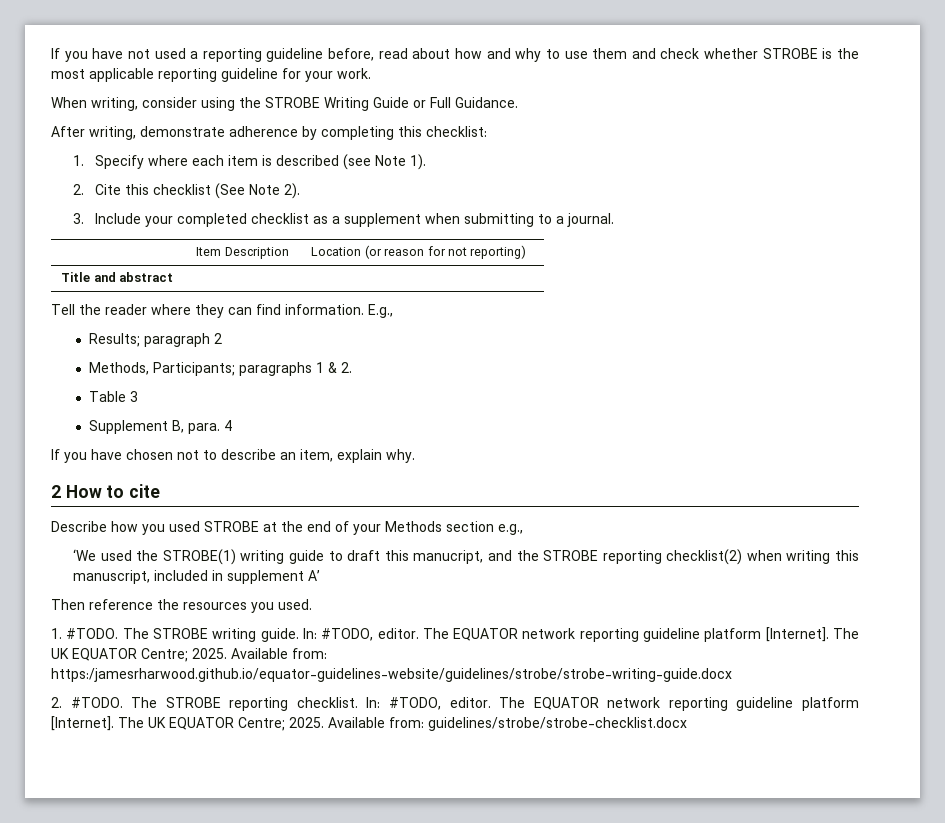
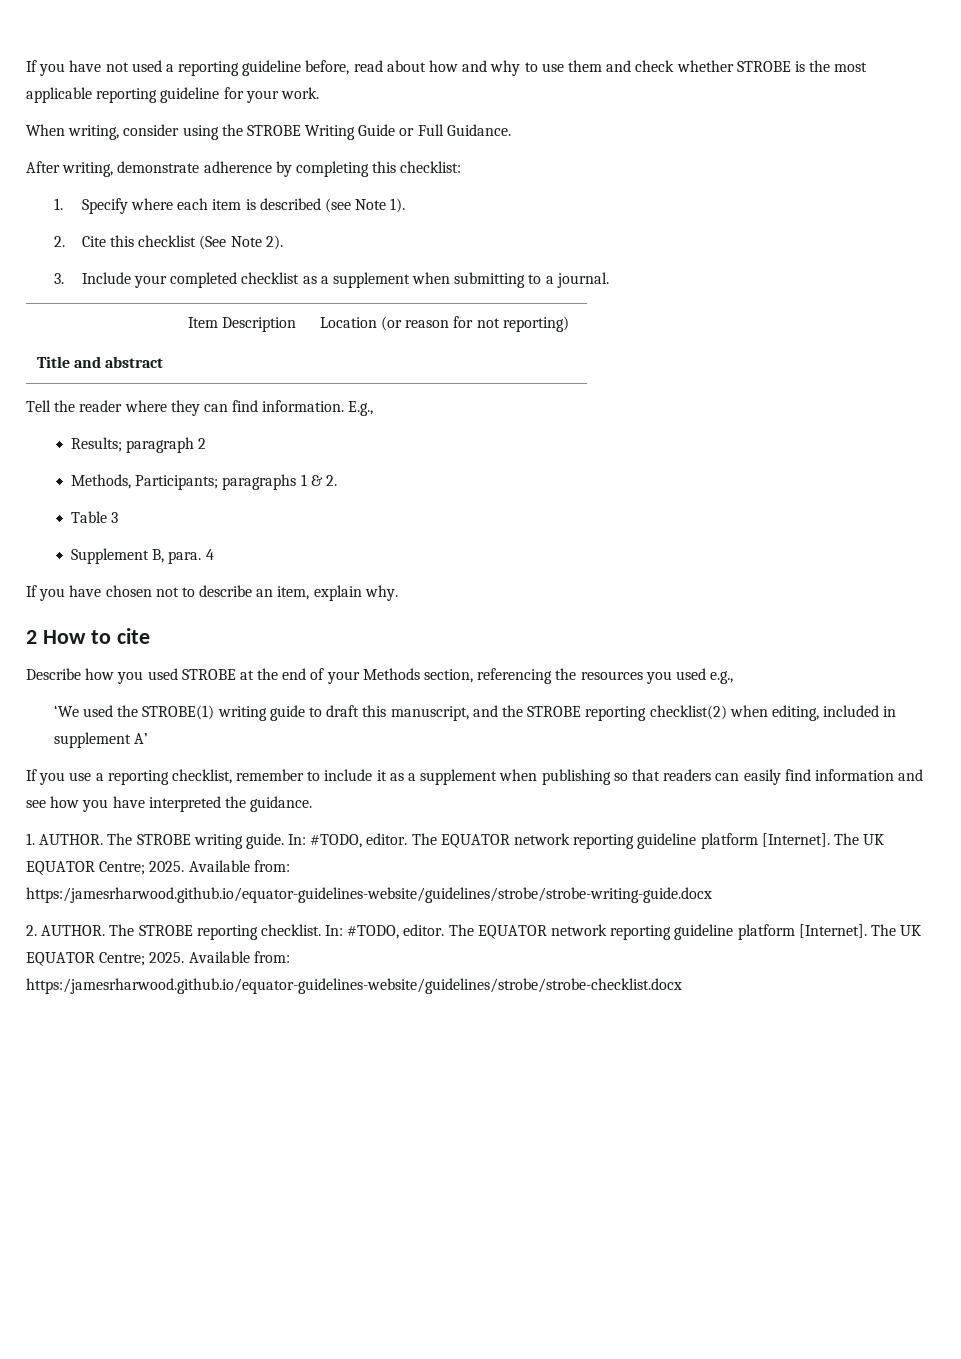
[446,521,494,532] section -> [424,668,706,684] section, referencing the resources you used
[413,550,484,564] manucript, -> [390,706,469,721] manuscript,
[786,550,860,564] [73,570,151,584] writing this manuscript, -> [771,705,819,721] editing,
[51,599,312,613] [51,628,119,639] Then reference the resources you used. // 1. #TODO. -> [26,769,924,785] [26,796,313,812] [26,833,104,845] If you use a reporting checklist, remember to include it as a supplement when publishing so that readers can easily find information and see how you have interpreted the guidance. // 1. AUTHOR.
[70,697,123,708] #TODO. -> [41,925,106,936] AUTHOR.
[428,717,687,731] guidelines/strobe/strobe-checklist.docx -> [26,978,682,994] https:/jamesrharwood.github.io/equator-guidelines-website/guidelines/strobe/strobe-checklist.docx

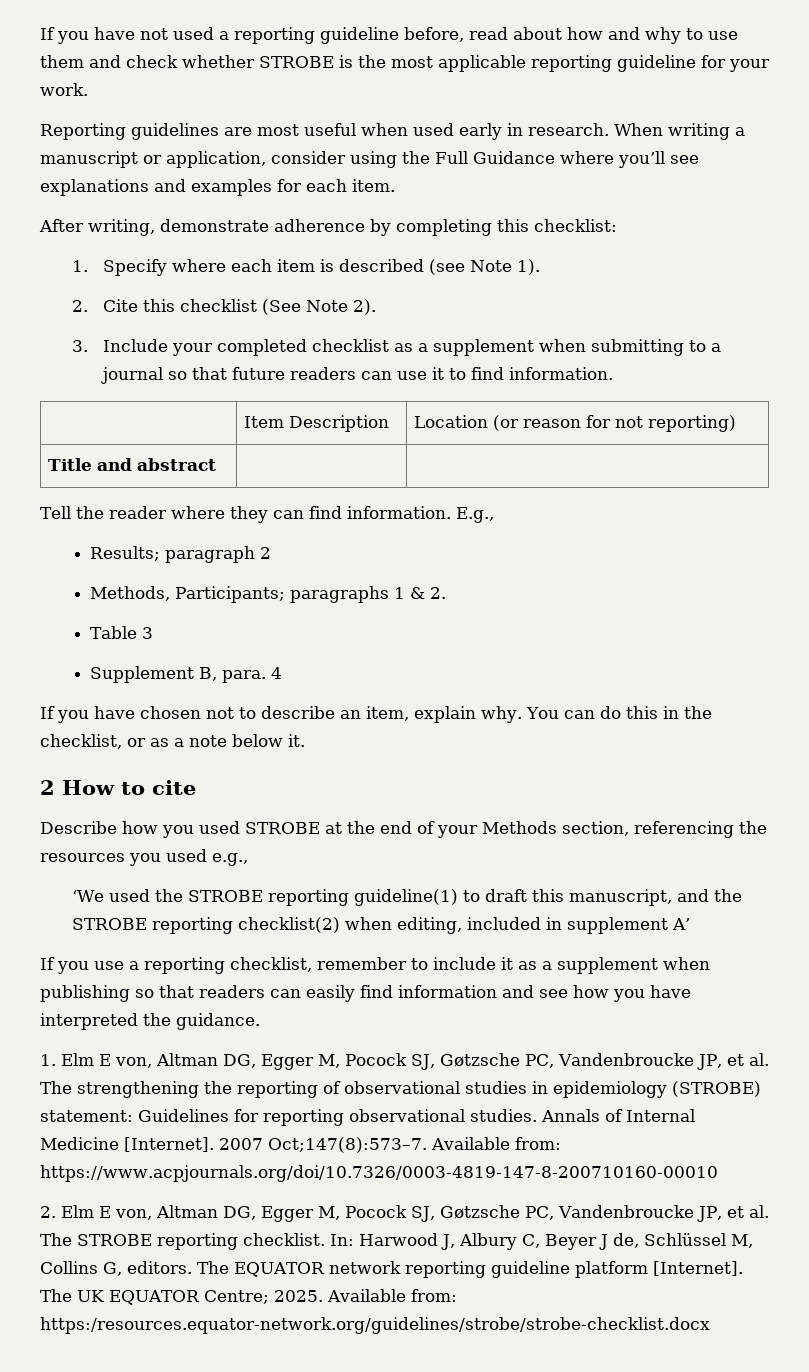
[26,124,511,140] When writing, consider using the STROBE Writing Guide or Full Guidance. -> [40,123,745,140] [40,151,699,168] [40,179,395,196] Reporting guidelines are most useful when used early in research. When writing a manuscript or application, consider using the Full Guidance where you’ll see explanations and examples for each item.
[556,272,609,288] journal. -> [101,367,614,384] journal so that future readers can use it to find information.
(398, 593) none -> [525,706,712,719] [40,734,305,749] You can do this in the checklist, or as a note below it.
[142,705,305,721] STROBE(1) writing guide -> [187,889,458,906] STROBE reporting guideline(1)
[39,833,408,849] AUTHOR. The STROBE writing guide. In: #TODO, editor. -> [61,1053,769,1070] [40,1081,761,1098] [40,1109,695,1126] [40,1137,561,1153] [40,1165,718,1182] [40,1205,769,1222] [40,1233,753,1250] [40,1261,192,1276] Elm E von, Altman DG, Egger M, Pocock SJ, Gøtzsche PC, Vandenbroucke JP, et al. The strengthening the reporting of observational studies in epidemiology (STROBE) statement: Guidelines for reporting observational studies. Annals of Internal Medicine [Internet]. 2007 Oct;147(8):573–7. Available from: https://www.acpjournals.org/doi/10.7326/0003-4819-147-8-200710160-00010 // 2. Elm E von, Altman DG, Egger M, Pocock SJ, Gøtzsche PC, Vandenbroucke JP, et al. The STROBE reporting checklist. In: Harwood J, Albury C, Beyer J de, Schlüssel M, Collins G, editors.
[26,887,712,903] [26,924,922,940] [26,951,290,966] [26,978,682,994] https:/jamesrharwood.github.io/equator-guidelines-website/guidelines/strobe/strobe-writing-guide.docx // 2. AUTHOR. The STROBE reporting checklist. In: #TODO, editor. The EQUATOR network reporting guideline platform [Internet]. The UK EQUATOR Centre; 2025. Available from: https:/jamesrharwood.github.io/equator-guidelines-website/guidelines/strobe/strobe-checklist.docx -> [40,1317,710,1334] https:/resources.equator-network.org/guidelines/strobe/strobe-checklist.docx

